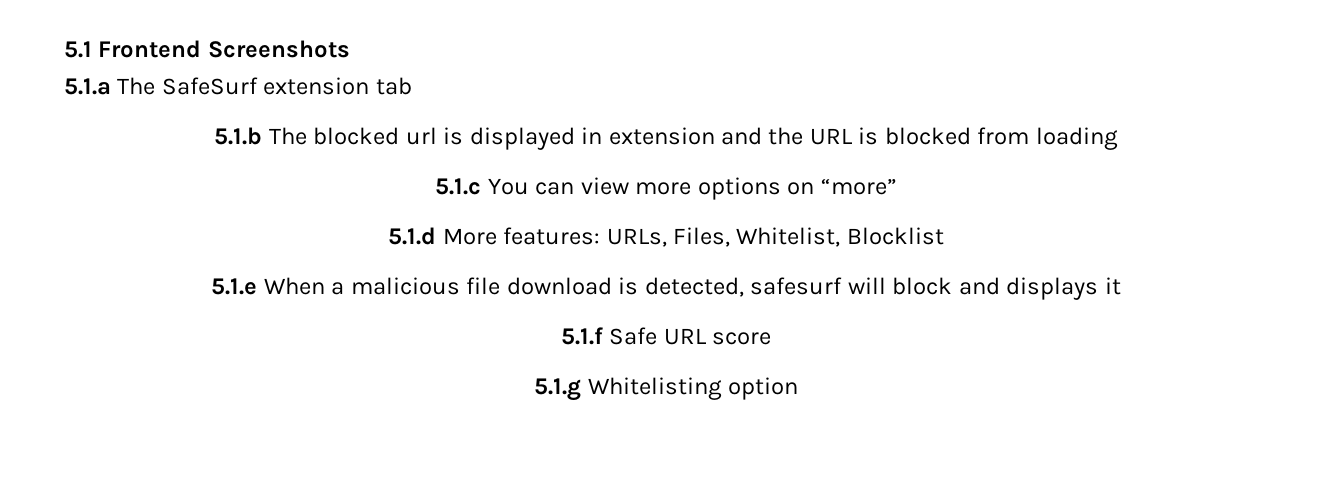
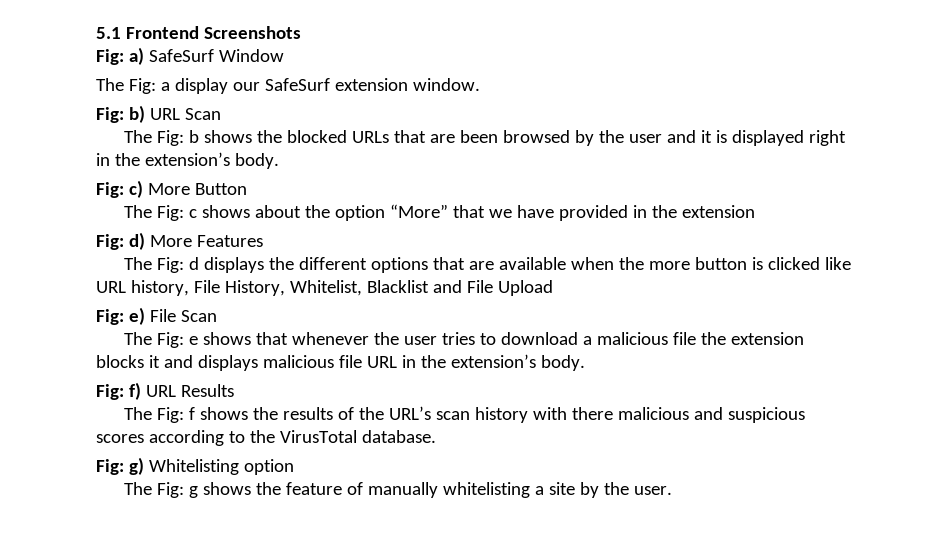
[64,77,412,95] [214,127,1118,150] [435,177,897,200] [388,227,944,247] [211,277,1121,300] [560,327,772,345] [534,377,798,401] 5.1.a The SafeSurf extension tab // 5.1.b The blocked url is displayed in extension and the URL is blocked from loading // 5.1.c You can view more options on “more” // 5.1.d More features: URLs, Files, Whitelist, Blocklist // 5.1.e When a malicious file download is detected, safesurf will block and displays it // 5.1.f Safe URL score // 5.1.g Whitelisting option -> [96,47,284,65] [96,78,480,94] [96,105,221,123] [123,130,846,146] [96,152,279,169] [96,180,247,198] [123,204,755,221] [96,232,263,250] [123,257,851,273] [96,280,553,296] [96,307,217,325] [123,332,804,348] [96,354,585,371] [96,382,234,400] [123,406,805,423] [96,430,436,446] [96,457,294,475] [123,482,672,498] Fig: a) SafeSurf Window // The Fig: a display our SafeSurf extension window. // Fig: b) URL Scan // The Fig: b shows the blocked URLs that are been browsed by the user and it is displayed right in the extension’s body. // Fig: c) More Button // The Fig: c shows about the option “More” that we have provided in the extension // Fig: d) More Features // The Fig: d displays the different options that are available when the more button is clicked like URL history, File History, Whitelist, Blacklist and File Upload // Fig: e) File Scan // The Fig: e shows that whenever the user tries to download a malicious file the extension blocks it and displays malicious file URL in the extension’s body. // Fig: f) URL Results // The Fig: f shows the results of the URL’s scan history with there malicious and suspicious scores according to the VirusTotal database. // Fig: g) Whitelisting option // The Fig: g shows the feature of manually whitelisting a site by the user.

